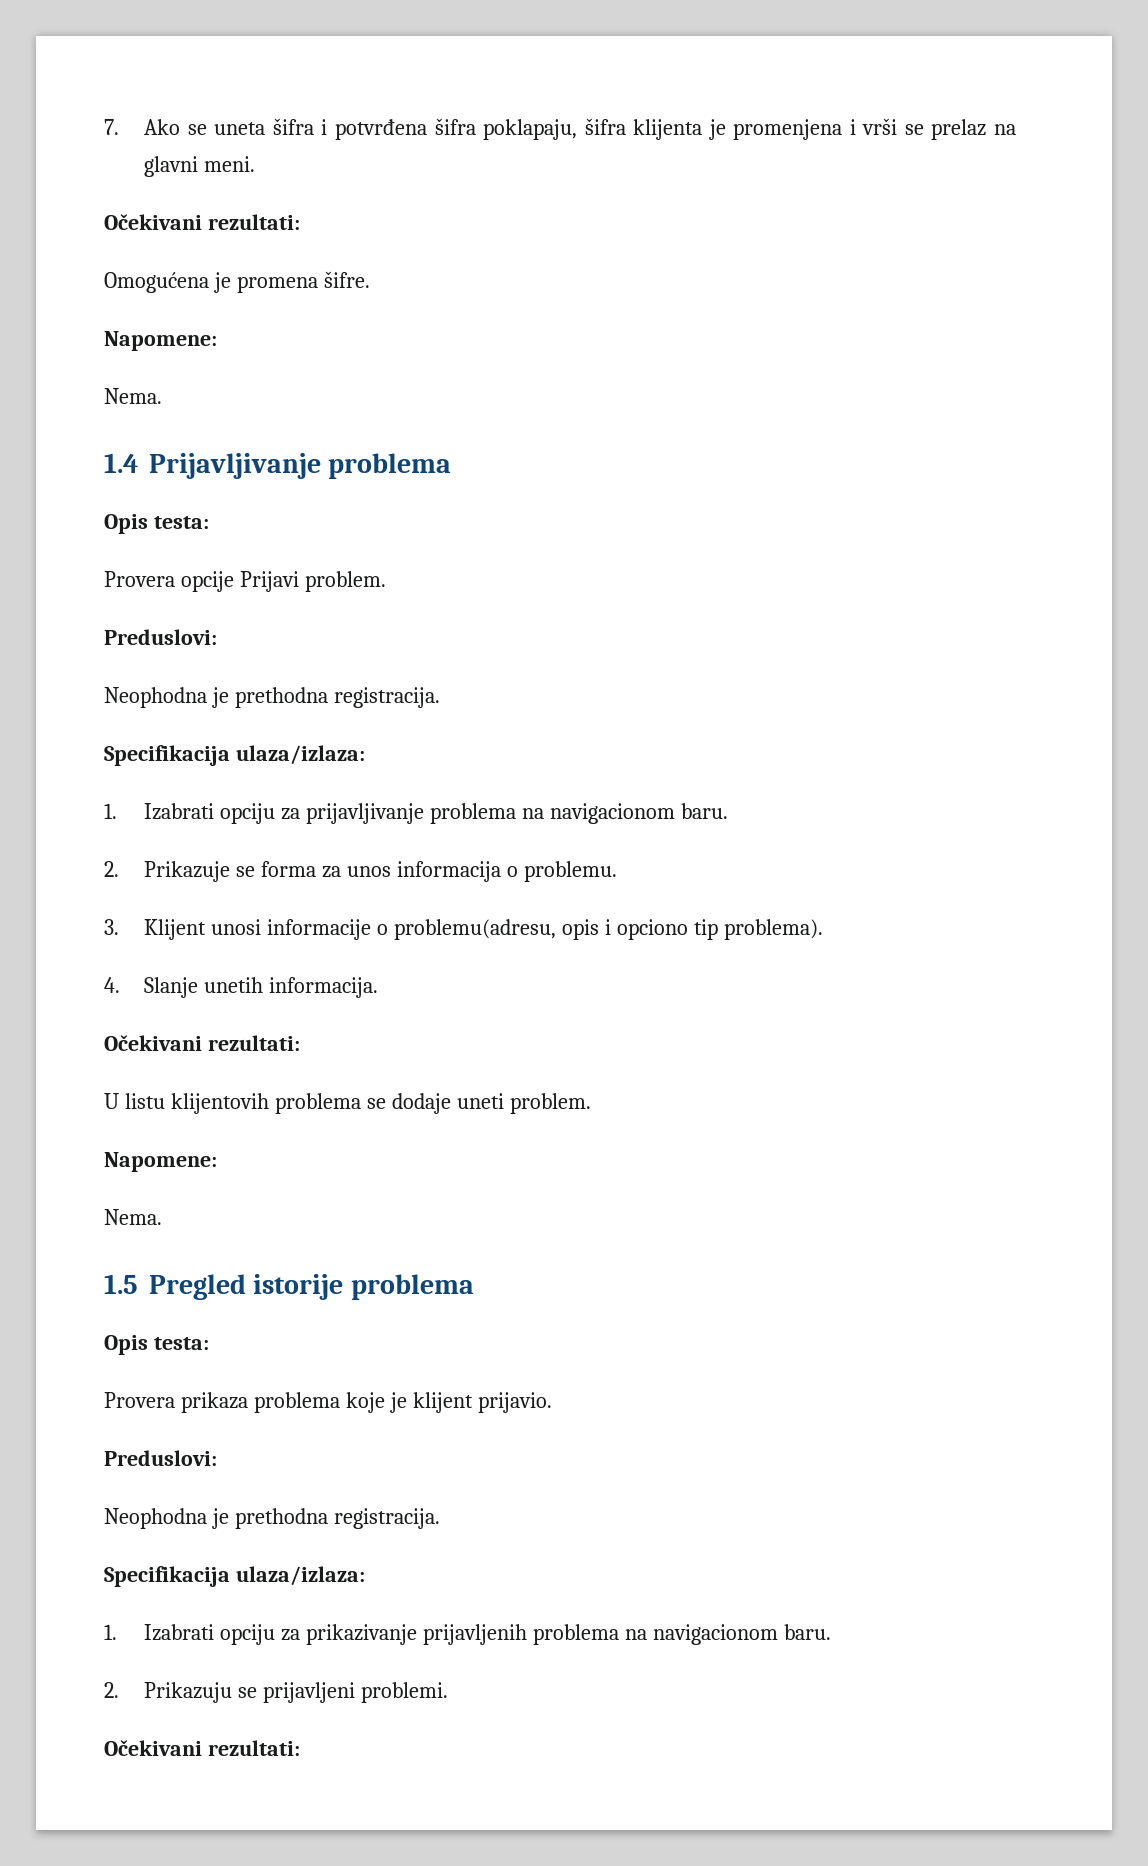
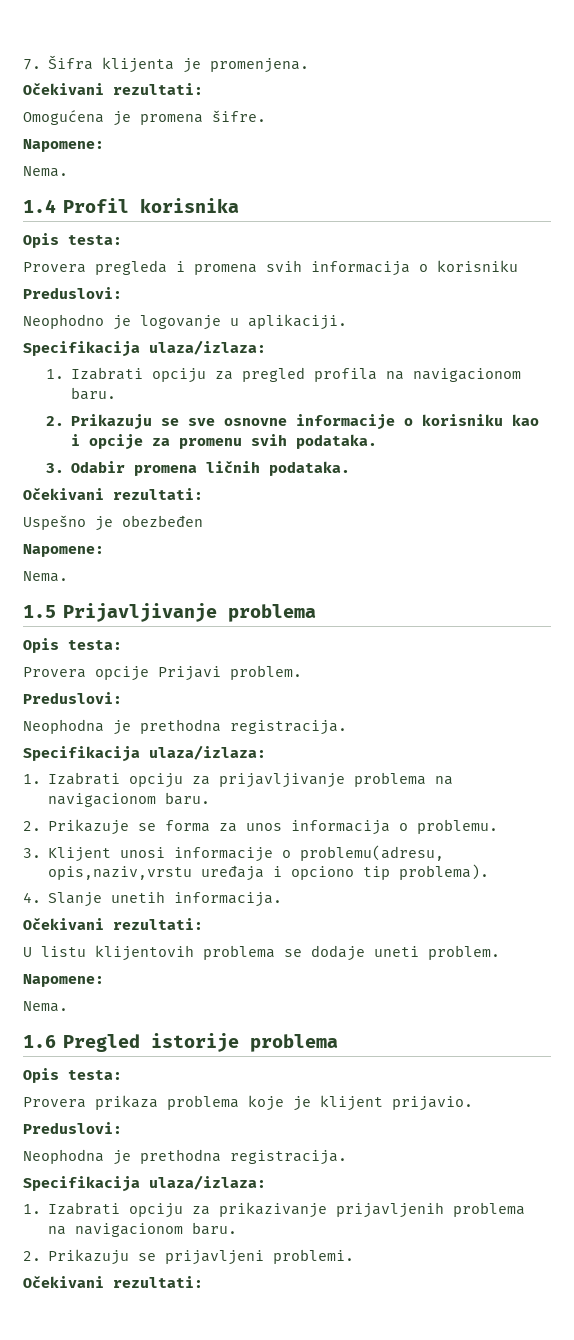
[144,118,1016,140] [144,156,256,177] Ako se uneta šifra i potvrđena šifra poklapaju, šifra klijenta je promenjena i vrši se prelaz na glavni meni. -> [48,55,310,73] Šifra klijenta je promenjena.
(138, 463) none -> [63,198,240,213] [23,233,122,248] [23,260,518,276] [23,287,122,299] [23,314,347,330] [23,340,266,357] [45,367,522,383] [71,387,117,400] [45,414,540,430] [71,434,378,450] [45,461,351,476] [23,488,203,500] [23,515,203,531] [23,544,104,557] [23,571,68,582] [23,605,56,618] Profil korisnika // Opis testa: // Provera pregleda i promena svih informacija o korisniku // Preduslovi: // Neophodno je logovanje u aplikaciji. // Specifikacija ulaza/izlaza: // 1. Izabrati opciju za pregled profila na navigacionom baru. // 2. Prikazuju se sve osnovne informacije o korisniku kao i opcije za promenu svih podataka. // 3. Odabir promena ličnih podataka. // Očekivani rezultati: // Uspešno je obezbeđen // Napomene: // Nema. // 1.5
[561,919,599,940] opis -> [48,865,265,881] opis,naziv,vrstu uređaja
[104,1274,138,1294] 1.5 -> [23,1035,56,1048] 1.6

